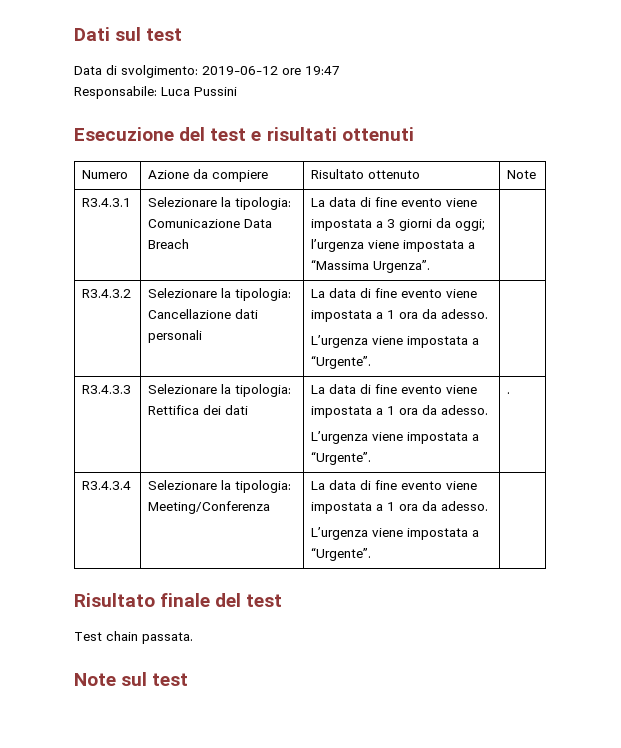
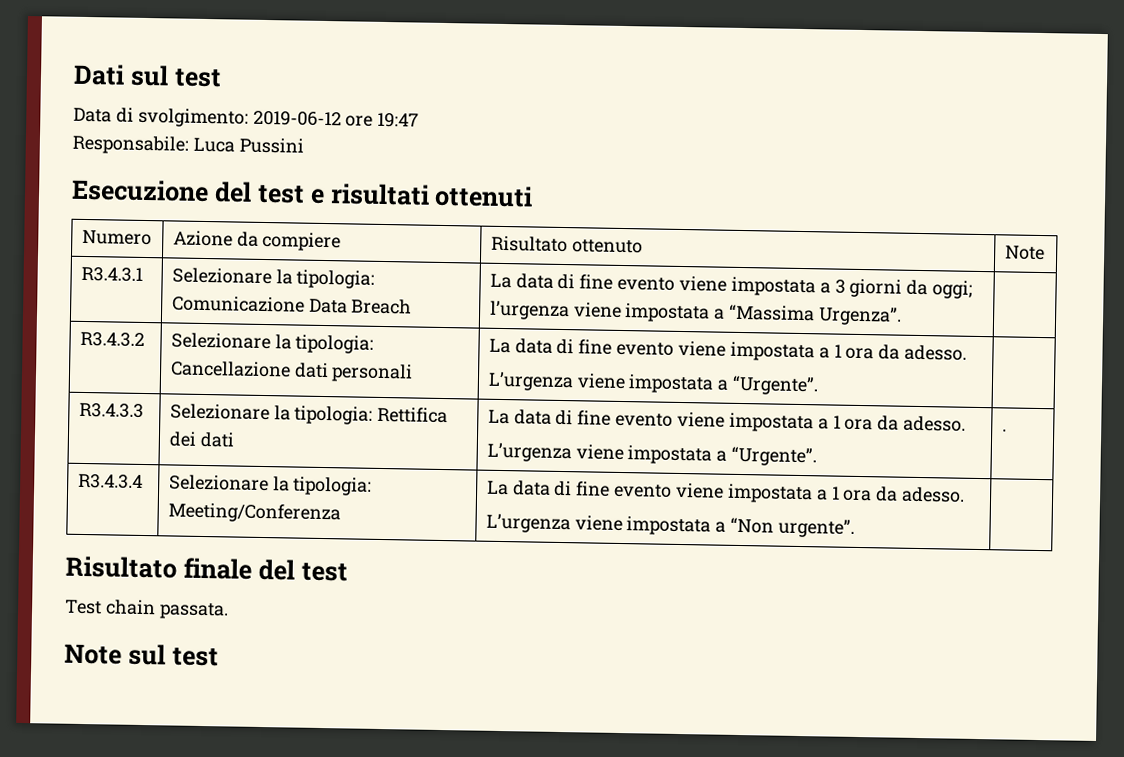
[311,547,372,561] “Urgente”. -> [730,517,856,538] “Non urgente”.

